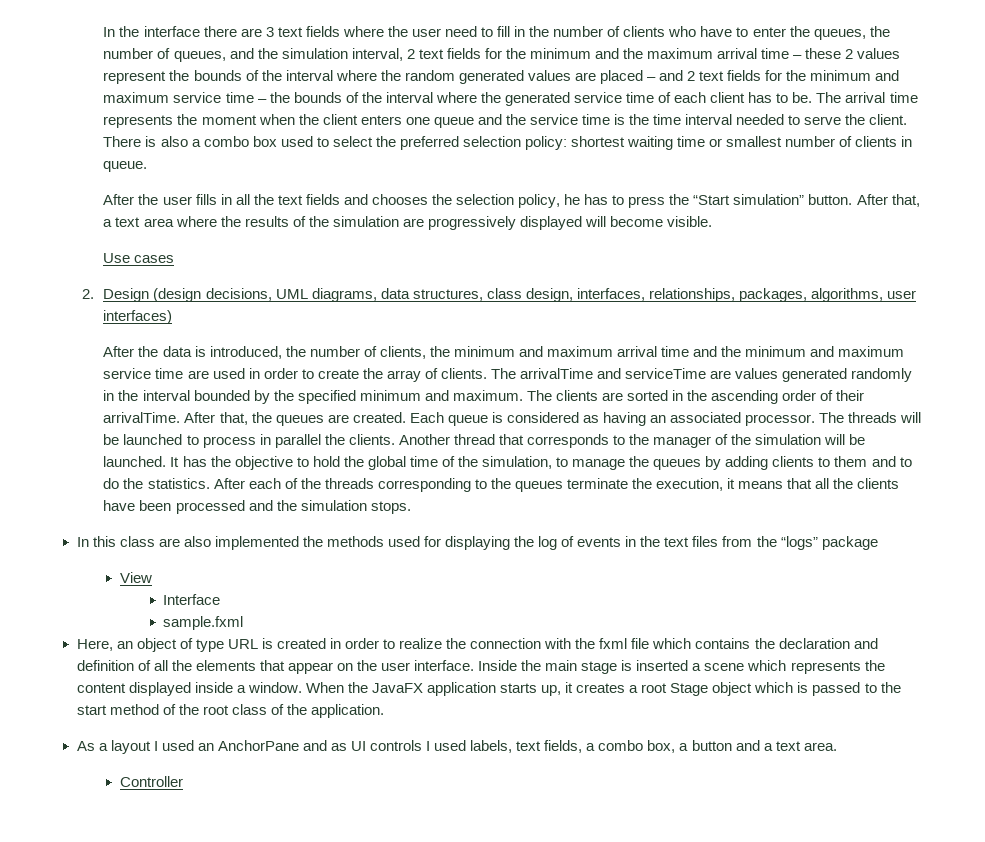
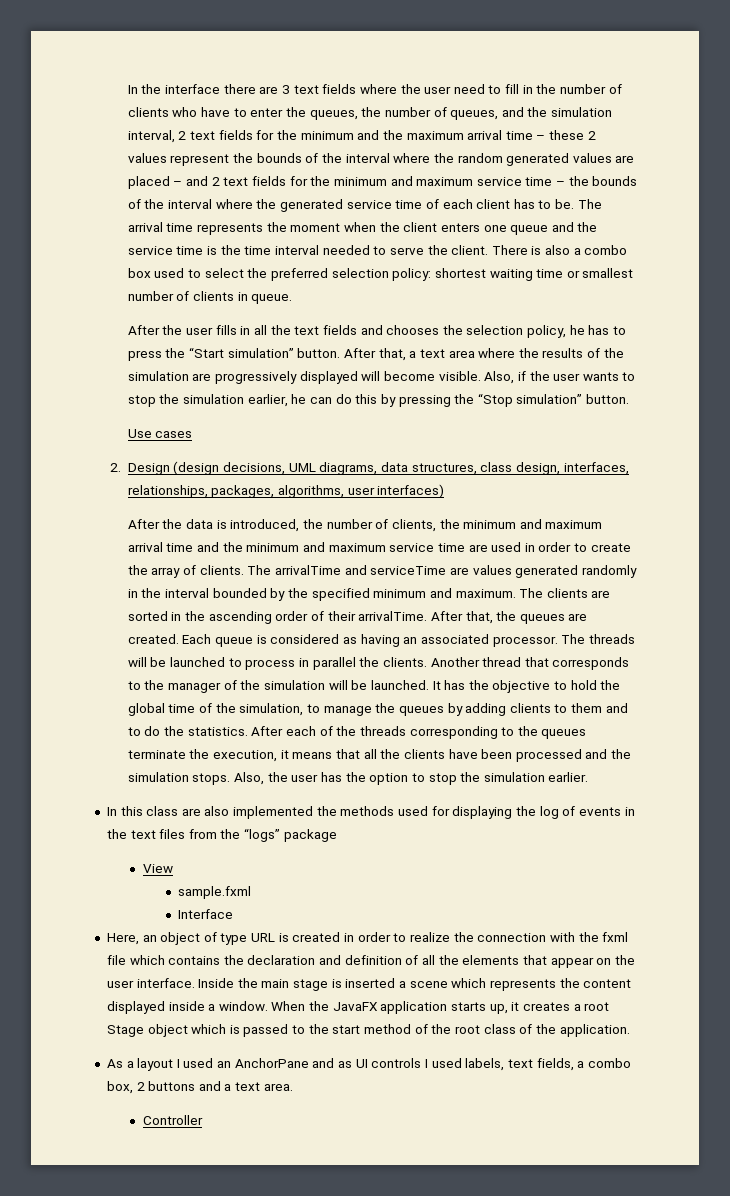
(713, 221) none -> [484,371,636,384] [127,393,630,407] Also, if the user wants to stop the simulation earlier, he can do this by pressing the “Stop simulation” button.
(411, 507) none -> [234,772,589,785] Also, the user has the option to stop the simulation earlier.
(152, 577) none -> [178,886,252,899] // sample.fxml
[163,616,244,630] // sample.fxml -> (234, 914) none
[679,740,732,751] a button -> [136,1081,196,1091] 2 buttons

